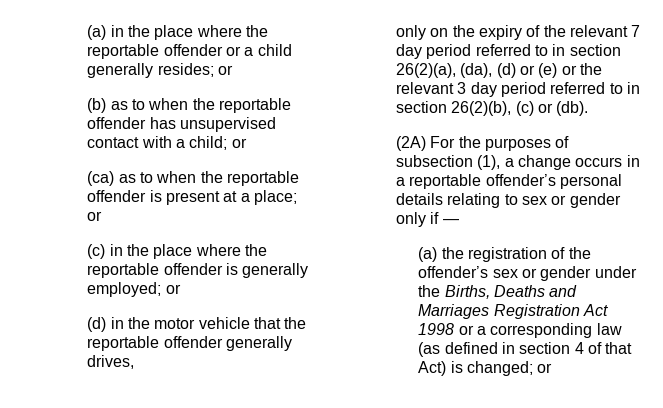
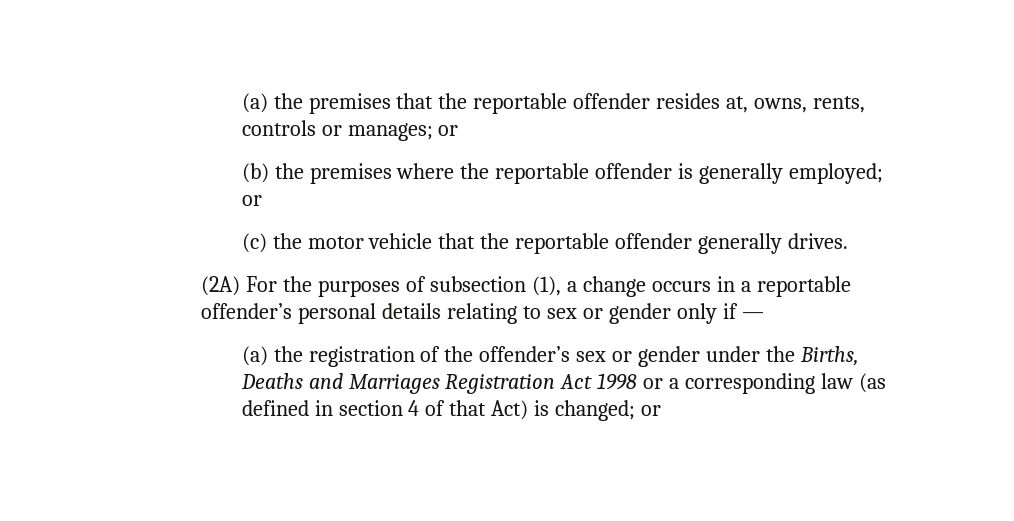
[87,25,268,40] [87,44,292,59] [87,63,233,78] [87,98,291,113] [87,117,276,132] [87,136,247,150] [87,171,299,186] [87,190,297,205] [87,211,103,221] [87,244,193,259] (a) in the place where the reportable offender or a child generally resides; or // (b) as to when the reportable offender has unsupervised contact with a child; or // (ca) as to when the reportable offender is present at a place; or // (c) in the place -> [241,93,866,114] [241,120,459,141] [241,163,392,184] (a) the premises that the reportable offender resides at, owns, rents, controls or manages; or // (b) the premises
[87,317,124,332] (d) in -> [241,233,267,253] (c)
[87,355,135,369] [396,25,641,40] [396,44,621,59] [396,63,603,78] [396,82,641,97] [396,101,589,116] drives, // only on the expiry of the relevant 7 day period referred to in section 26(2)(a), (da), (d) or (e) or the relevant 3 day period referred to in section 26(2)(b), (c) or (db). -> [788,233,849,249] drives.

